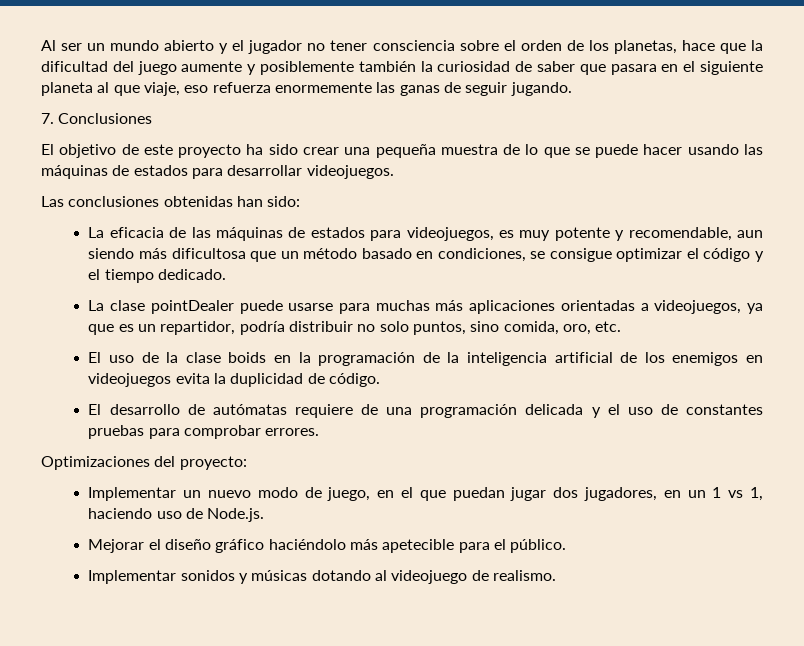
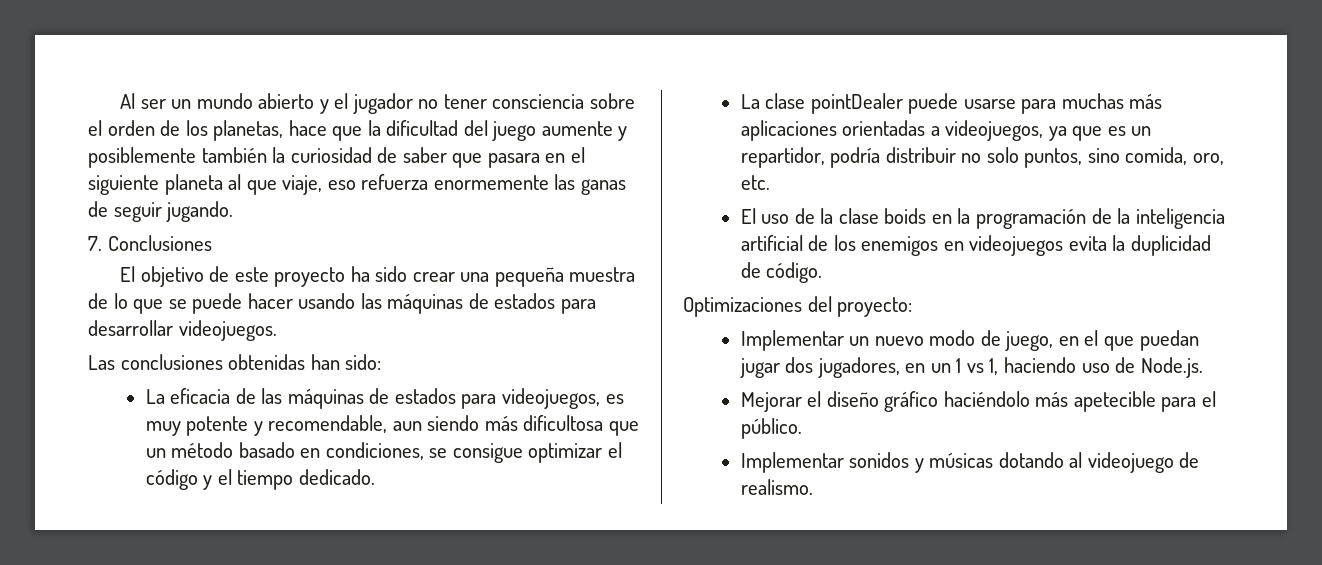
[88,404,764,418] [88,425,320,439] // El desarrollo de autómatas requiere de una programación delicada y el uso de constantes pruebas para comprobar errores. -> (823, 272) none

